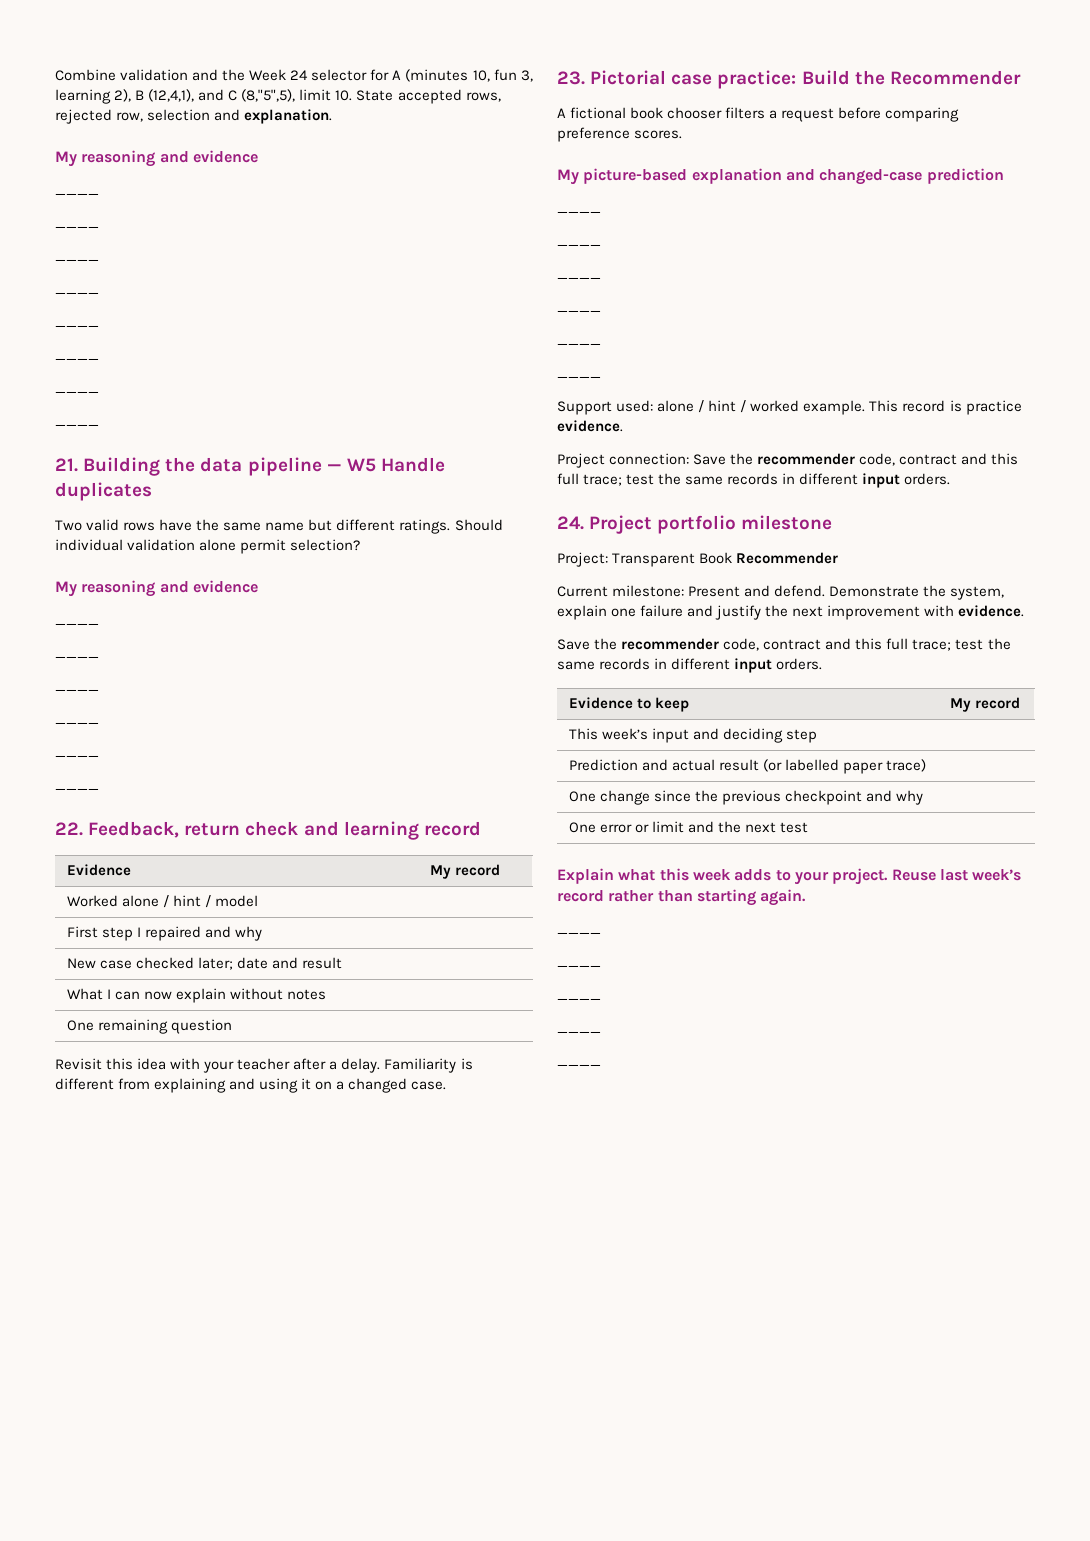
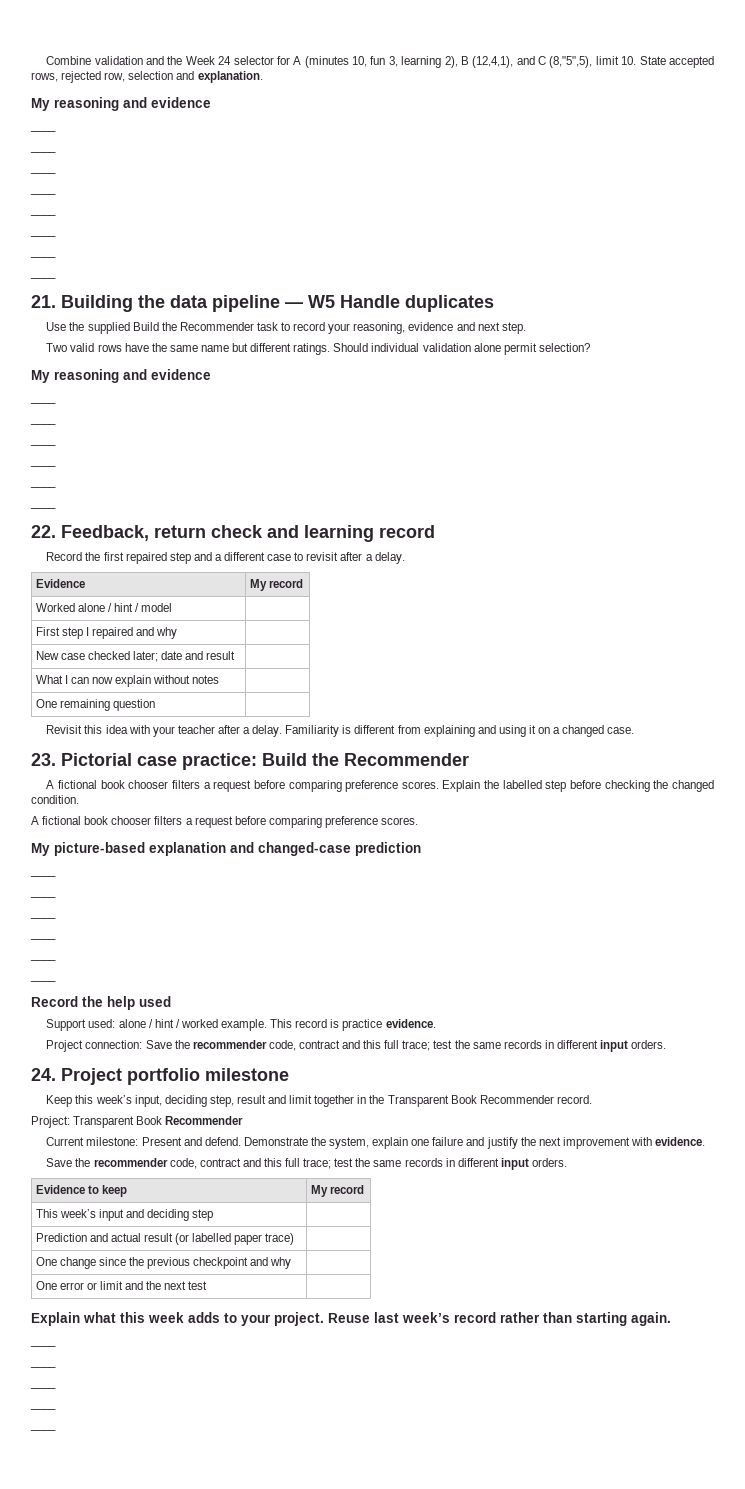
(152, 491) none -> [46,322,526,334] // Use the supplied Build the Recommender task to record your reasoning, evidence and next step.
(481, 828) none -> [46,552,405,564] // Record the first repaired step and a different case to revisit after a delay.
(1021, 77) none -> [46,780,714,792] [31,795,79,804] // A fictional book chooser filters a request before comparing preference scores. Explain the labelled step before checking the changed condition.
(601, 377) none -> [31,996,171,1010] // Record the help used
(833, 522) none -> [46,1095,592,1107] // Keep this week’s input, deciding step, result and limit together in the Transparent Book Recommender record.

